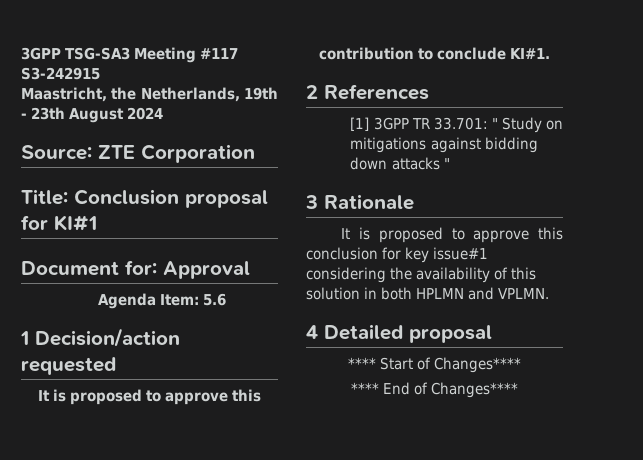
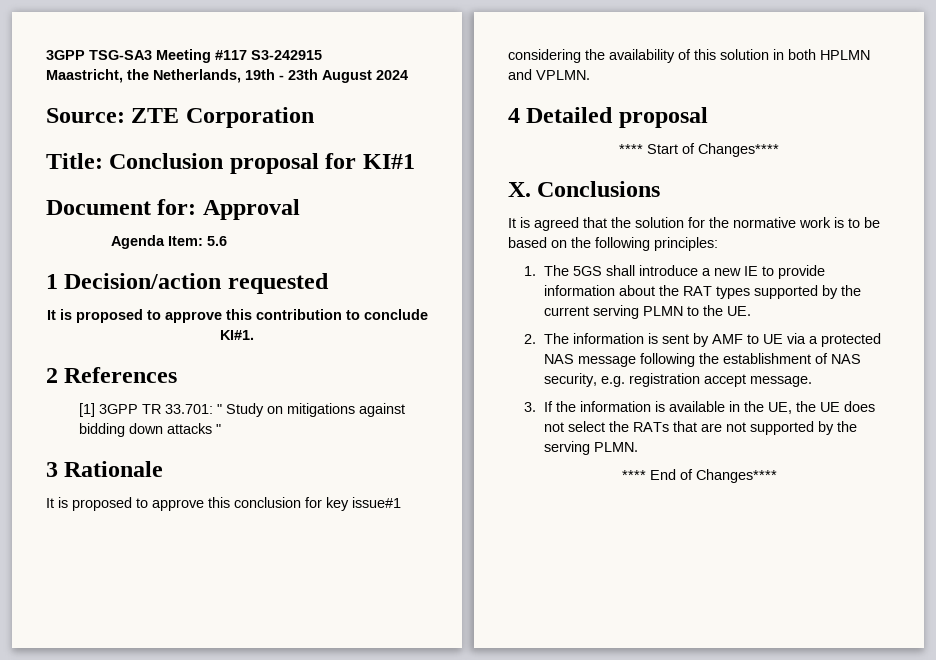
(522, 365) none -> [508,181,661,197] [508,217,880,231] [508,237,718,251] [524,265,825,279] [543,285,861,299] [543,305,751,319] [524,333,881,347] [543,353,861,367] [543,373,812,387] [524,401,875,414] [543,421,857,435] [543,441,638,455] // X. Conclusions // It is agreed that the solution for the normative work is to be based on the following principles: // 1. The 5GS shall introduce a new IE to provide information about the RAT types supported by the current serving PLMN to the UE. // 2. The information is sent by AMF to UE via a protected NAS message following the establishment of NAS security, e.g. registration accept message. // 3. If the information is available in the UE, the UE does not select the RATs that are not supported by the serving PLMN.

